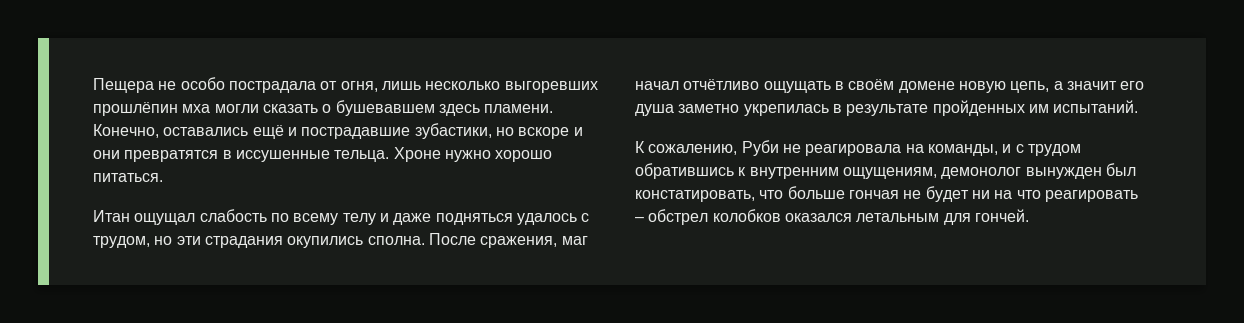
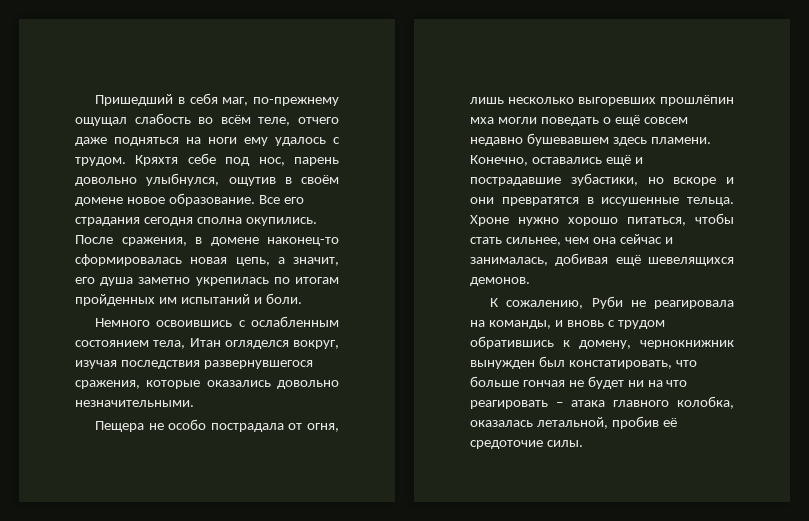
(93, 85) none -> [95,93,340,106] [75,113,339,126] [75,137,340,146] [75,153,339,166] [75,173,339,186] [75,193,304,206] [75,217,317,226] [75,235,339,246] [75,254,339,266] [75,277,339,286] [75,293,302,306] [95,316,339,327] [75,338,339,349] [75,360,313,369] [75,380,339,389] [75,400,194,407] Пришедший в себя маг, по-прежнему ощущал слабость во всём теле, отчего даже подняться на ноги ему удалось с трудом. Кряхтя себе под нос, парень довольно улыбнулся, ощутив в своём домене новое образование. Все его страдания сегодня сполна окупились. После сражения, в домене наконец-то сформировалась новая цепь, а значит, его душа заметно укрепилась по итогам пройденных им испытаний и боли. // Немного освоившись с ослабленным состоянием тела, Итан огляделся вокруг, изучая последствия развернувшегося сражения, которые оказались довольно незначительными. //
[262,104,332,113] сказать о -> [540,115,688,126] [470,137,523,146] поведать о ещё совсем недавно
[93,173,163,182] [93,209,590,225] [93,233,588,248] [635,79,1145,93] [635,100,1139,116] питаться. // Итан ощущал слабость по всему телу и даже подняться удалось с трудом, но эти страдания окупились сполна. После сражения, маг начал отчётливо ощущать в своём домене новую цепь, а значит его душа заметно укрепилась в результате пройденных им испытаний. -> [627,213,734,226] [470,234,673,246] [470,253,734,266] [470,277,530,286] питаться, чтобы стать сильнее, чем она сейчас и занималась, добивая ещё шевелящихся демонов.
(1012, 148) none -> [566,320,604,327] вновь
[749,167,1022,179] внутренним ощущениям, демонолог -> [579,340,734,349] домену, чернокнижник
[648,209,1029,225] обстрел колобков оказался летальным для гончей. -> [571,396,734,409] [470,416,677,429] [470,440,583,449] атака главного колобка, оказалась летальной, пробив её средоточие силы.

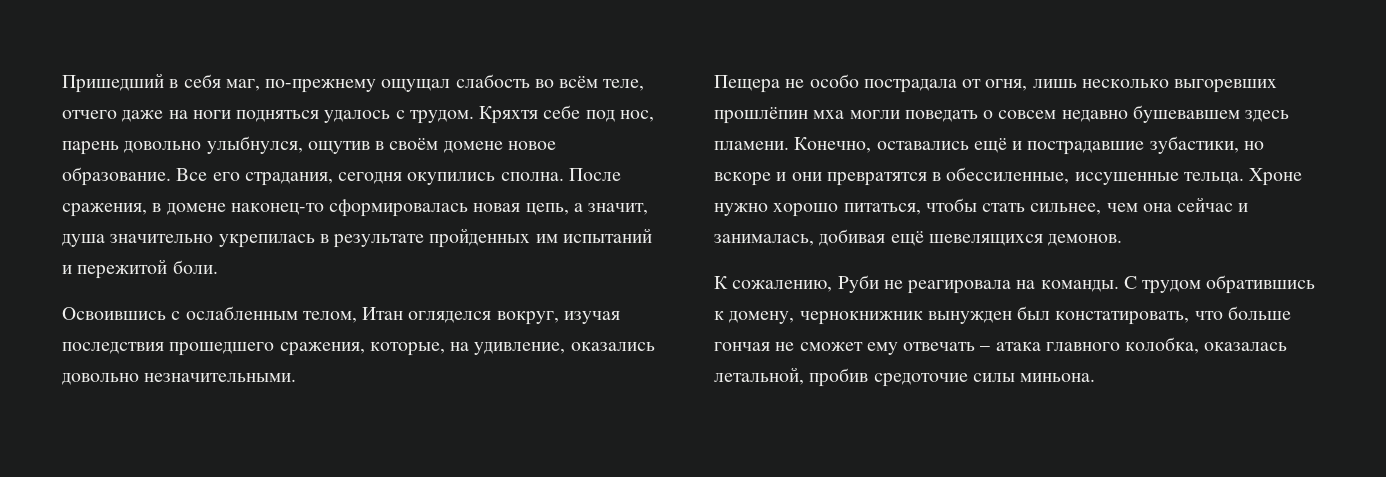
[114,137,179,146] подняться -> (164, 116) none
[244,137,268,146] ему -> [236,110,320,122] подняться
[75,217,317,226] страдания сегодня сполна окупились. -> [244,172,564,186] страдания, сегодня окупились сполна.
[75,277,339,286] его душа заметно укрепилась по итогам -> [62,234,425,248] душа значительно укрепилась в результате
(262, 300) none -> [77,259,168,279] пережитой
[95,316,339,327] [75,340,186,349] Немного освоившись с ослабленным состоянием тела, -> [62,306,357,323] Освоившись с ослабленным телом,
[203,360,313,369] [75,380,201,389] развернувшегося сражения, которые -> [169,342,566,356] прошедшего сражения, которые, на удивление,
[614,115,640,126] ещё -> (994, 114) none
(594, 200) none -> [946,167,1070,184] обессиленные,
[488,320,615,329] команды, и вновь с -> [1040,276,1137,292] команды. С
[587,376,688,389] [470,400,548,409] будет ни на что реагировать -> [799,342,976,355] сможет ему отвечать
[662,418,677,427] [470,440,583,449] её средоточие силы. -> [873,373,1096,387] средоточие силы миньона.

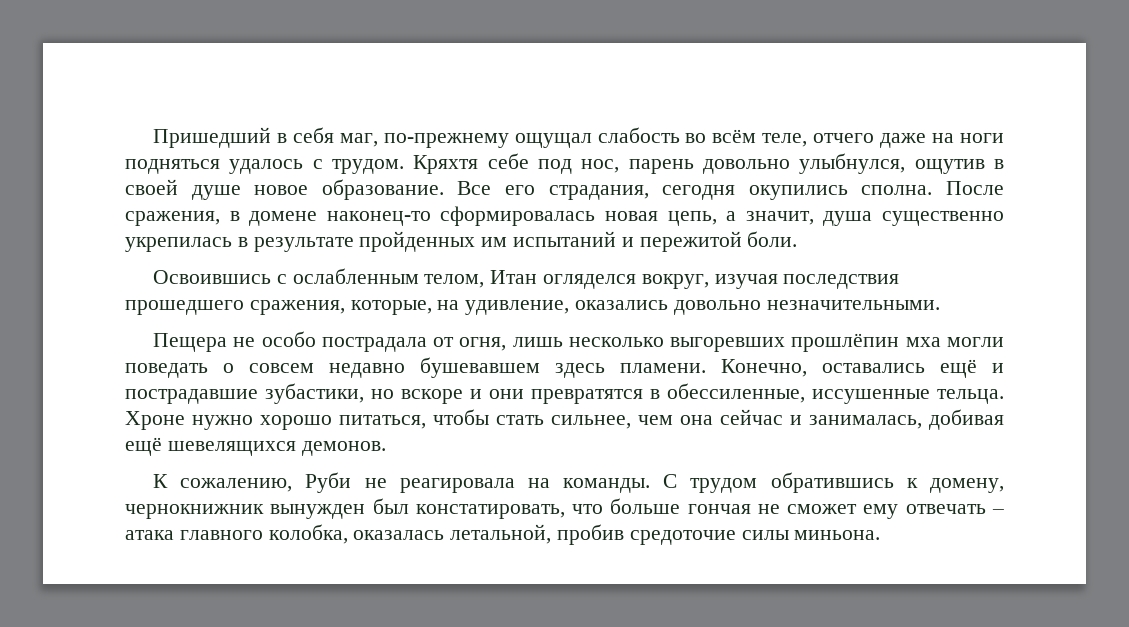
[389,138,503,153] своём домене -> [125,179,241,200] своей душе
[110,234,214,243] значительно -> [882,211,1005,226] существенно

